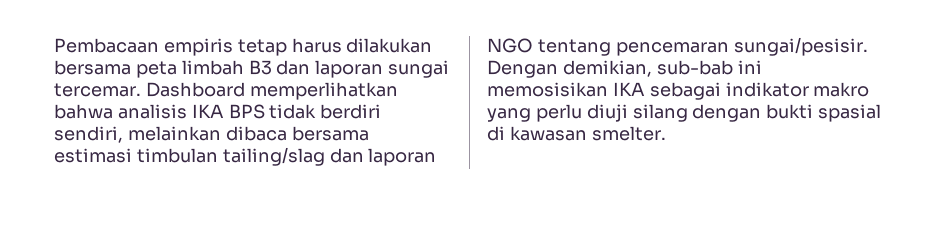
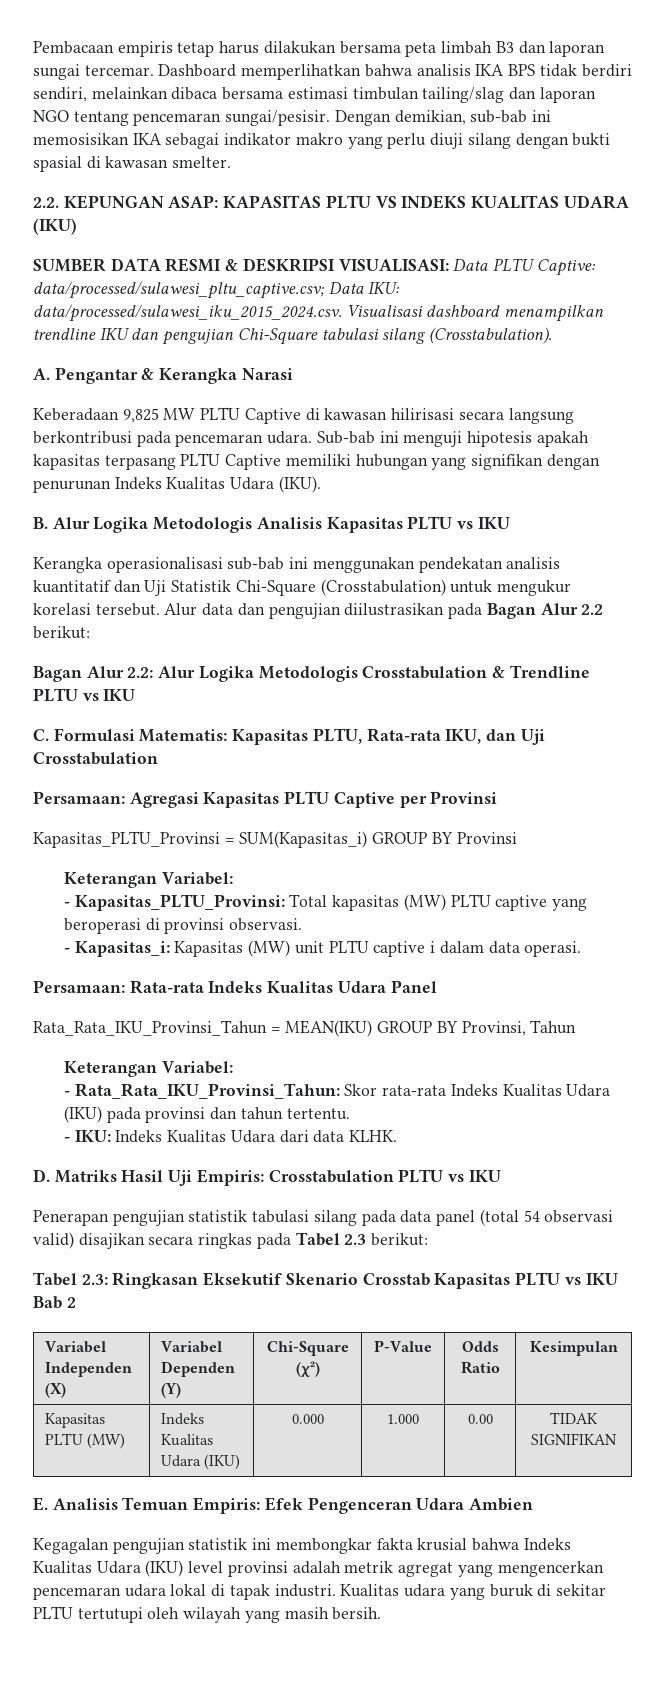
(666, 133) none -> [33,195,629,209] [33,218,77,235] [33,258,596,276] [33,281,401,299] [33,304,605,322] [33,327,553,345] [33,367,293,384] [33,407,574,424] [33,431,589,447] [33,453,600,470] [33,476,321,493] [33,516,510,533] [33,557,561,573] [33,579,572,596] [33,603,604,619] [33,626,90,639] [33,665,590,682] [33,688,136,702] [33,728,545,745] [33,752,158,765] [33,791,498,808] [33,831,517,848] [63,872,233,888] [63,894,588,911] [63,918,303,934] [63,940,582,957] [33,980,437,994] [33,1020,577,1037] [63,1061,233,1077] [63,1083,611,1099] [63,1106,350,1123] [63,1130,398,1143] [33,1169,501,1186] [33,1209,614,1226] [33,1232,429,1249] [33,1272,618,1289] [33,1296,76,1309] [45,1341,107,1353] [45,1362,133,1377] [45,1383,67,1398] [161,1341,223,1353] [161,1361,236,1377] [161,1383,182,1398] [266,1341,349,1356] [295,1361,320,1378] [374,1340,432,1352] [461,1341,499,1352] [460,1361,500,1374] [529,1341,618,1356] [45,1413,106,1428] [45,1433,126,1449] [161,1413,205,1425] [161,1434,214,1446] [161,1454,241,1470] [291,1414,324,1424] [387,1414,419,1424] [467,1414,493,1424] [550,1412,598,1424] [531,1433,617,1445] [33,1497,534,1514] [33,1538,571,1554] [33,1560,604,1577] [33,1584,606,1600] [33,1606,382,1623] // 2.2. KEPUNGAN ASAP: KAPASITAS PLTU VS INDEKS KUALITAS UDARA (IKU) // SUMBER DATA RESMI & DESKRIPSI VISUALISASI: Data PLTU Captive: data/processed/sulawesi_pltu_captive.csv; Data IKU: data/processed/sulawesi_iku_2015_2024.csv. Visualisasi dashboard menampilkan trendline IKU dan pengujian Chi-Square tabulasi silang (Crosstabulation). // A. Pengantar & Kerangka Narasi // Keberadaan 9,825 MW PLTU Captive di kawasan hilirisasi secara langsung berkontribusi pada pencemaran udara. Sub-bab ini menguji hipotesis apakah kapasitas terpasang PLTU Captive memiliki hubungan yang signifikan dengan penurunan Indeks Kualitas Udara (IKU). // B. Alur Logika Metodologis Analisis Kapasitas PLTU vs IKU // Kerangka operasionalisasi sub-bab ini menggunakan pendekatan analisis kuantitatif dan Uji Statistik Chi-Square (Crosstabulation) untuk mengukur korelasi tersebut. Alur data dan pengujian diilustrasikan pada Bagan Alur 2.2 berikut: // Bagan Alur 2.2: Alur Logika Metodologis Crosstabulation & Trendline PLTU vs IKU // C. Formulasi Matematis: Kapasitas PLTU, Rata-rata IKU, dan Uji Crosstabulation // Persamaan: Agregasi Kapasitas PLTU Captive per Provinsi // Kapasitas_PLTU_Provinsi = SUM(Kapasitas_i) GROUP BY Provinsi // Keterangan Variabel: // - Kapasitas_PLTU_Provinsi: Total kapasitas (MW) PLTU captive yang beroperasi di provinsi observasi. // - Kapasitas_i: Kapasitas (MW) unit PLTU captive i dalam data operasi. // Persamaan: Rata-rata Indeks Kualitas Udara Panel // Rata_Rata_IKU_Provinsi_Tahun = MEAN(IKU) GROUP BY Provinsi, Tahun // Keterangan Variabel: // - Rata_Rata_IKU_Provinsi_Tahun: Skor rata-rata Indeks Kualitas Udara (IKU) pada provinsi dan tahun tertentu. // - IKU: Indeks Kualitas Udara dari data KLHK. // D. Matriks Hasil Uji Empiris: Crosstabulation PLTU vs IKU // Penerapan pengujian statistik tabulasi silang pada data panel (total 54 observasi valid) disajikan secara ringkas pada Tabel 2.3 berikut: // Tabel 2.3: Ringkasan Eksekutif Skenario Crosstab Kapasitas PLTU vs IKU Bab 2 // Variabel Independen (X) | Variabel Dependen (Y) | Chi-Square (χ²) | P-Value | Odds Ratio | Kesimpulan // Kapasitas PLTU (MW) | Indeks Kualitas Udara (IKU) | 0.000 | 1.000 | 0.00 | TIDAK SIGNIFIKAN // E. Analisis Temuan Empiris: Efek Pengenceran Udara Ambien // Kegagalan pengujian statistik ini membongkar fakta krusial bahwa Indeks Kualitas Udara (IKU) level provinsi adalah metrik agregat yang mengencerkan pencemaran udara lokal di tapak industri. Kualitas udara yang buruk di sekitar PLTU tertutupi oleh wilayah yang masih bersih.

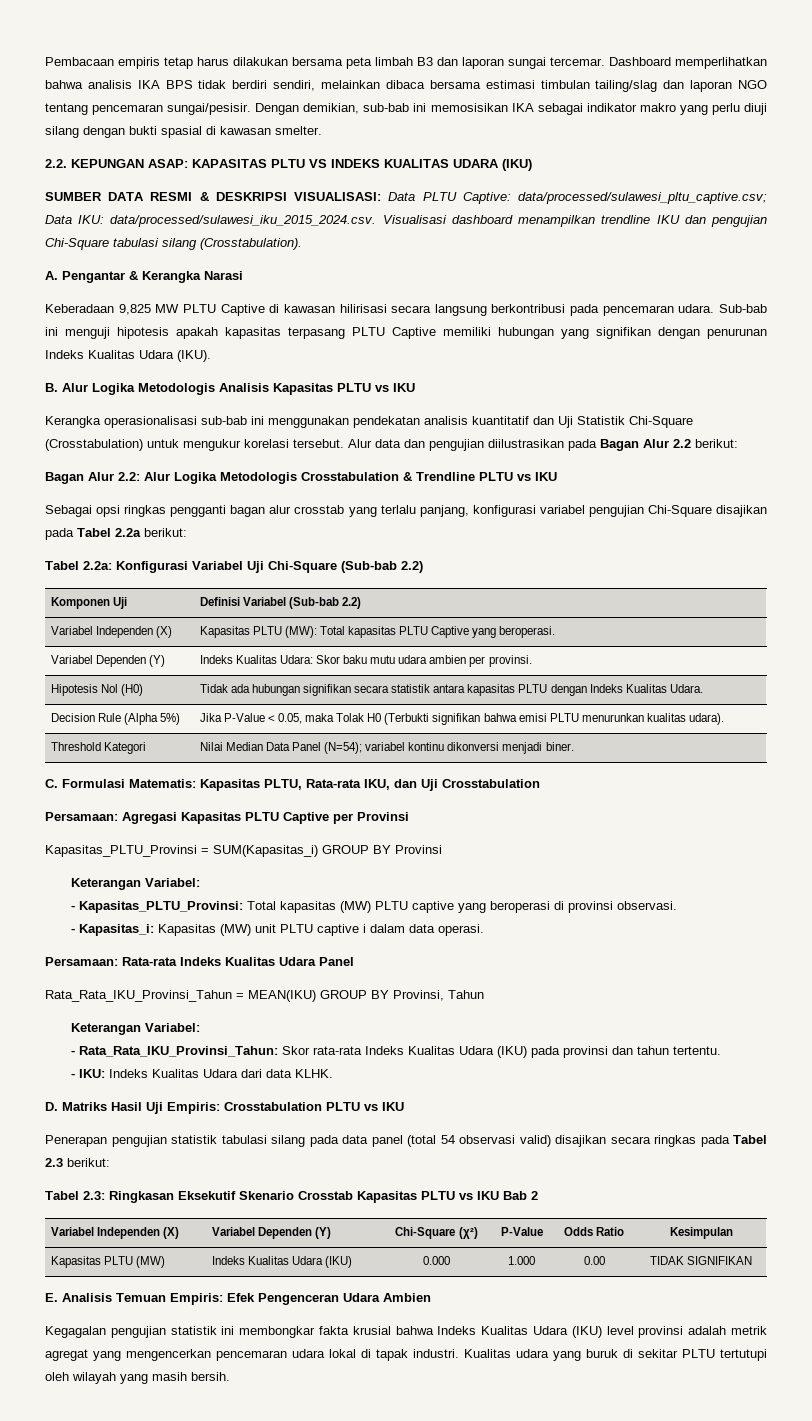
(136, 695) none -> [45,505,767,517] [45,528,187,540] [45,561,423,573] [50,597,127,609] [199,597,361,609] [50,626,172,638] [199,626,556,638] [50,655,165,667] [199,655,532,667] [50,684,143,696] [199,684,703,696] [50,713,180,725] [199,713,725,725] [50,742,146,754] [199,742,574,754] // Sebagai opsi ringkas pengganti bagan alur crosstab yang terlalu panjang, konfigurasi variabel pengujian Chi-Square disajikan pada Tabel 2.2a berikut: // Tabel 2.2a: Konfigurasi Variabel Uji Chi-Square (Sub-bab 2.2) // Komponen Uji | Definisi Variabel (Sub-bab 2.2) // Variabel Independen (X) | Kapasitas PLTU (MW): Total kapasitas PLTU Captive yang beroperasi. // Variabel Dependen (Y) | Indeks Kualitas Udara: Skor baku mutu udara ambien per provinsi. // Hipotesis Nol (H0) | Tidak ada hubungan signifikan secara statistik antara kapasitas PLTU dengan Indeks Kualitas Udara. // Decision Rule (Alpha 5%) | Jika P-Value < 0.05, maka Tolak H0 (Terbukti signifikan bahwa emisi PLTU menurunkan kualitas udara). // Threshold Kategori | Nilai Median Data Panel (N=54); variabel kontinu dikonversi menjadi biner.

